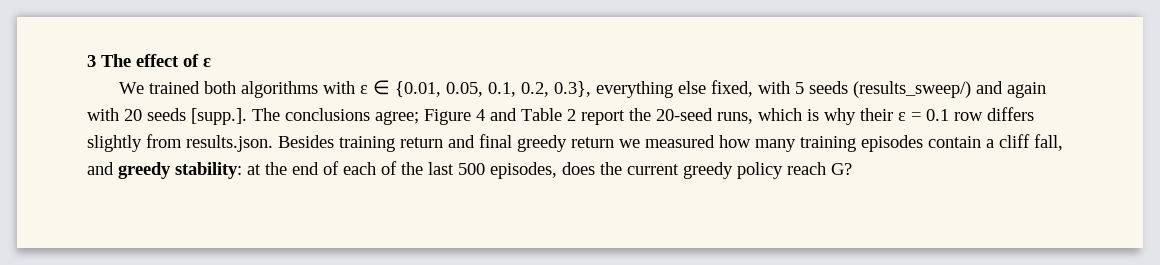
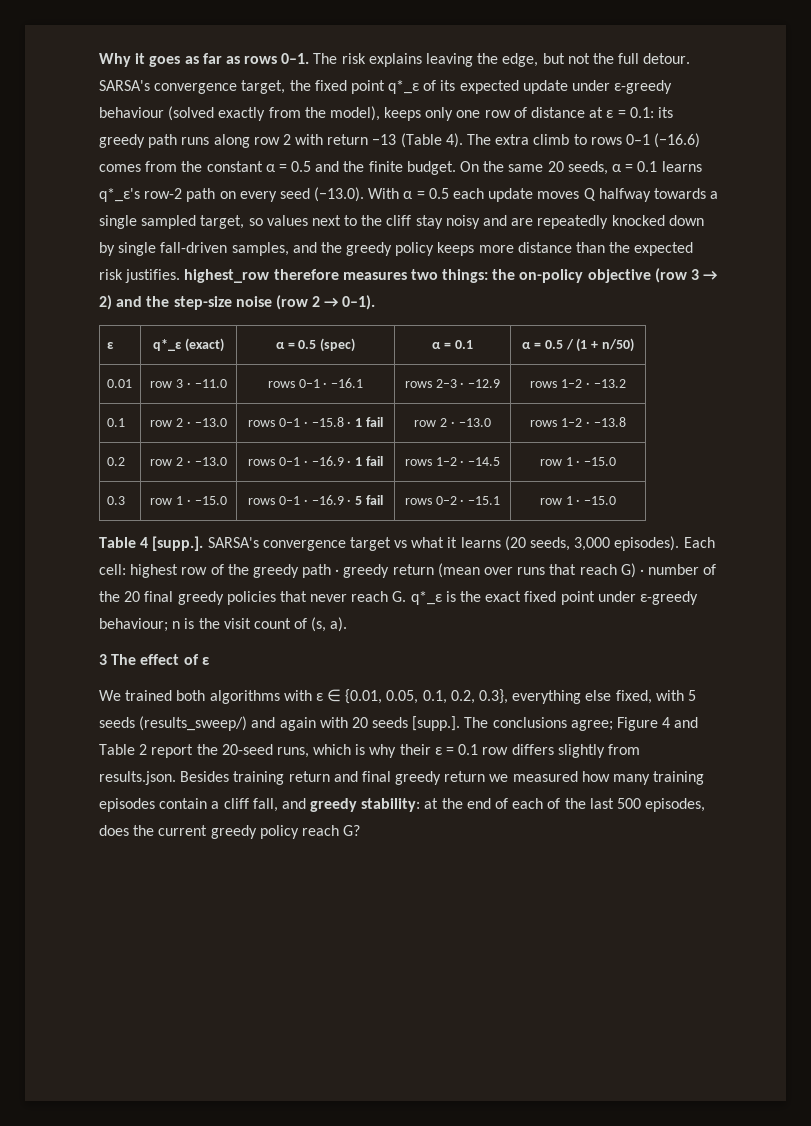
(87, 61) none -> [99,53,691,67] [99,80,673,94] [99,106,673,121] [99,133,701,148] [99,161,702,175] [99,187,719,202] [99,215,704,229] [99,242,694,256] [99,268,719,283] [99,295,376,310] [106,342,114,349] [153,338,224,352] [275,338,356,352] [432,340,473,349] [522,338,634,352] [106,379,132,388] [150,379,227,388] [267,378,364,388] [404,379,501,388] [530,379,626,388] [106,418,125,427] [150,418,227,427] [248,417,383,427] [414,418,491,427] [530,417,626,427] [106,457,125,466] [150,457,227,466] [248,456,383,466] [404,457,501,466] [539,457,617,466] [106,496,125,505] [150,496,227,505] [248,495,383,505] [404,496,501,505] [539,496,617,505] [99,536,715,551] [99,563,717,578] [99,591,698,605] [99,617,348,632] Why it goes as far as rows 0–1. The risk explains leaving the edge, but not the full detour. SARSA's convergence target, the fixed point q*_ε of its expected update under ε-greedy behaviour (solved exactly from the model), keeps only one row of distance at ε = 0.1: its greedy path runs along row 2 with return −13 (Table 4). The extra climb to rows 0–1 (−16.6) comes from the constant α = 0.5 and the finite budget. On the same 20 seeds, α = 0.1 learns q*_ε's row-2 path on every seed (−13.0). With α = 0.5 each update moves Q halfway towards a single sampled target, so values next to the cliff stay noisy and are repeatedly knocked down by single fall-driven samples, and the greedy policy keeps more distance than the expected risk justifies. highest_row therefore measures two things: the on-policy objective (row 3 → 2) and the step-size noise (row 2 → 0–1). // ε | q*_ε (exact) | α = 0.5 (spec) | α = 0.1 | α = 0.5 / (1 + n/50) // 0.01 | row 3 · −11.0 | rows 0–1 · −16.1 | rows 2–3 · −12.9 | rows 1–2 · −13.2 // 0.1 | row 2 · −13.0 | rows 0–1 · −15.8 · 1 fail | row 2 · −13.0 | rows 1–2 · −13.8 // 0.2 | row 2 · −13.0 | rows 0–1 · −16.9 · 1 fail | rows 1–2 · −14.5 | row 1 · −15.0 // 0.3 | row 1 · −15.0 | rows 0–1 · −16.9 · 5 fail | rows 0–2 · −15.1 | row 1 · −15.0 // Table 4 [supp.]. SARSA's convergence target vs what it learns (20 seeds, 3,000 episodes). Each cell: highest row of the greedy path · greedy return (mean over runs that reach G) · number of the 20 final greedy policies that never reach G. q*_ε is the exact fixed point under ε-greedy behaviour; n is the visit count of (s, a). //

